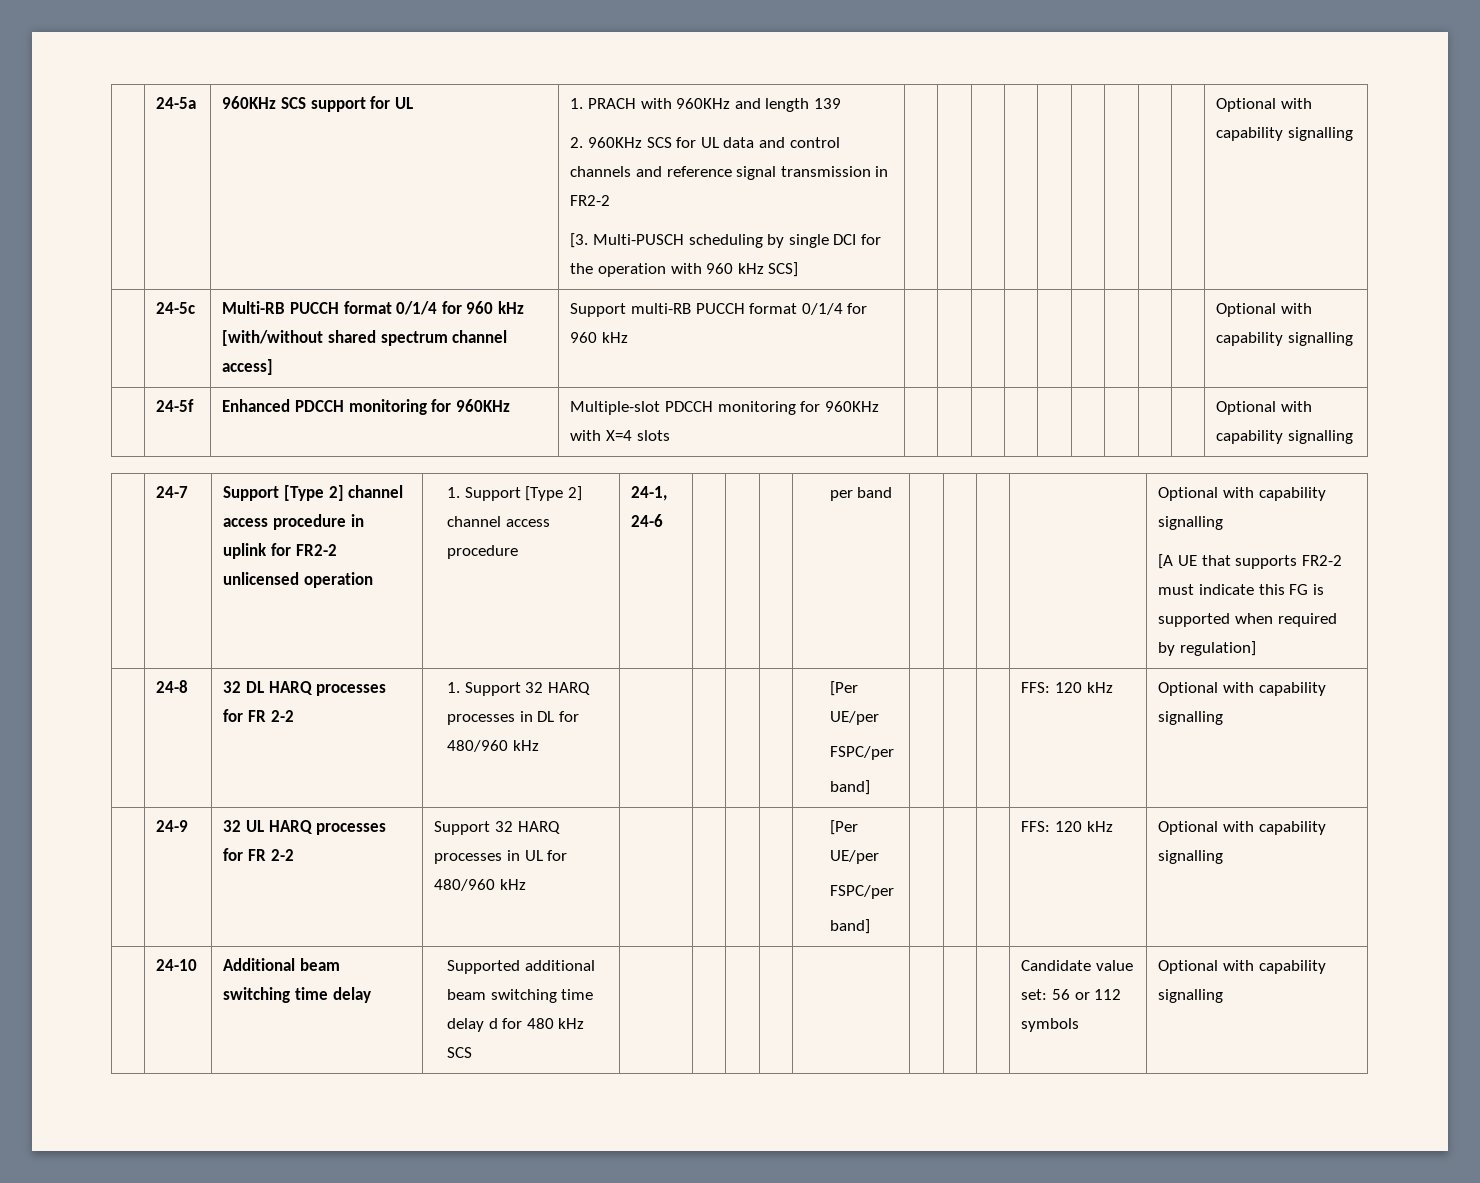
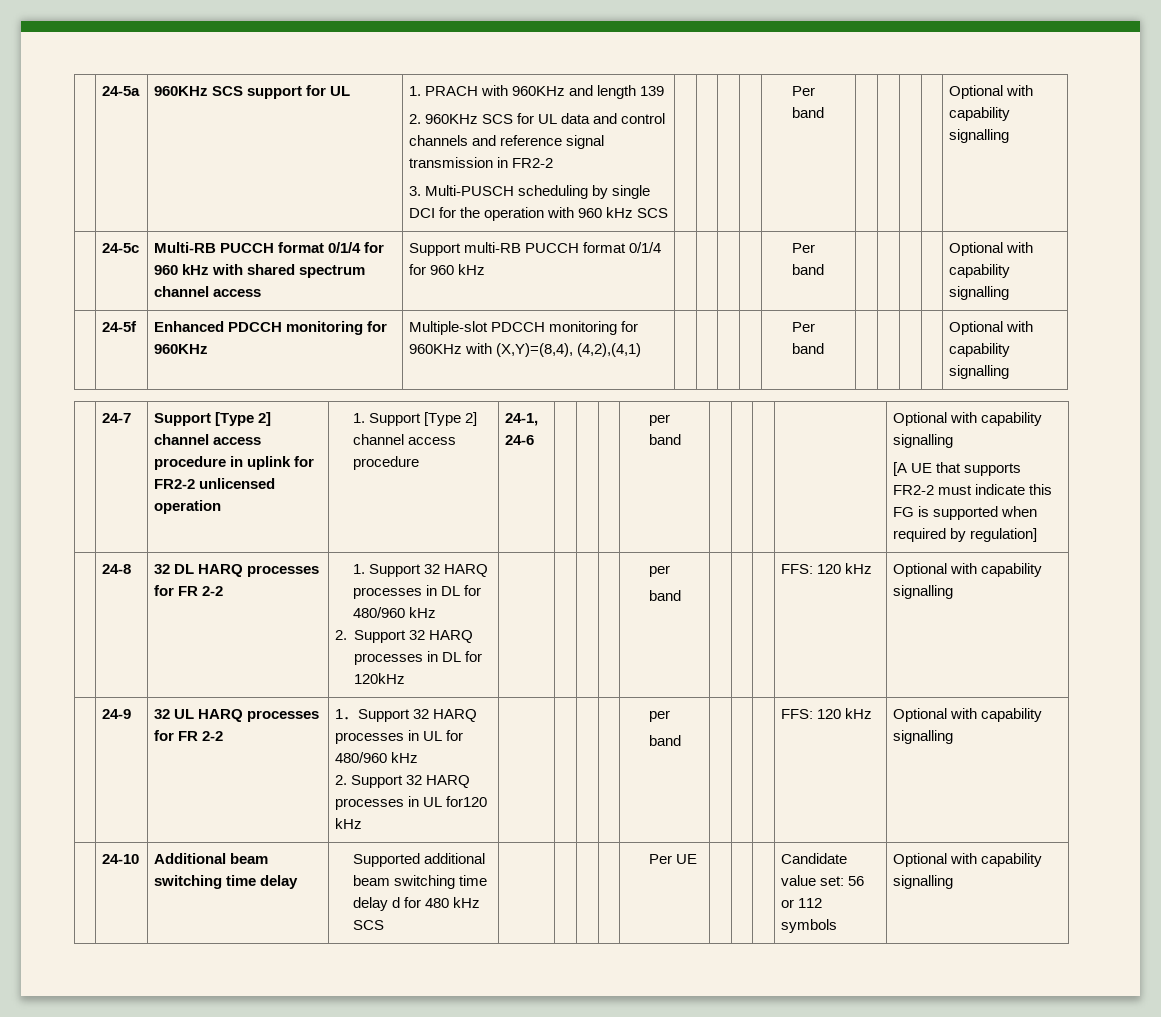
[570,233,589,248] [3. -> [408,186,421,196] 3.
[768,262,799,277] SCS] | | | | | -> [637,208,669,218] [792,86,816,96] [792,107,825,118] SCS | | | | | Per band
[222,330,324,346] [with/without -> [211,264,243,275] with
[222,359,274,375] access] -> [212,289,261,297] access
(629, 337) none -> [792,243,816,253] [792,264,825,275] Per band
[606,430,670,441] X=4 slots | | | | | -> [495,343,641,357] [792,322,816,332] [792,343,825,354] (X,Y)=(8,4), (4,2),(4,1) | | | | | Per band
[829,681,858,696] [829,711,879,725] [829,746,894,760] [829,780,870,795] | | | | | [Per UE/per // FSPC/per // band] -> [334,630,474,643] [354,651,483,665] [354,673,406,684] [648,565,670,577] [648,590,681,601] // 2. Support 32 HARQ processes in DL for 120kHz | | | | | per // band
(294, 855) none -> [334,709,358,720] 1．
[829,820,858,835] [829,850,879,864] [829,885,894,899] [829,919,870,934] | | | | | [Per UE/per // FSPC/per // band] -> [334,775,470,788] [334,796,487,810] [334,818,362,829] [648,710,670,722] [648,735,681,746] // 2. Support 32 HARQ processes in UL for120 kHz | | | | | per // band
(473, 1052) none -> [648,854,698,864] Per UE

